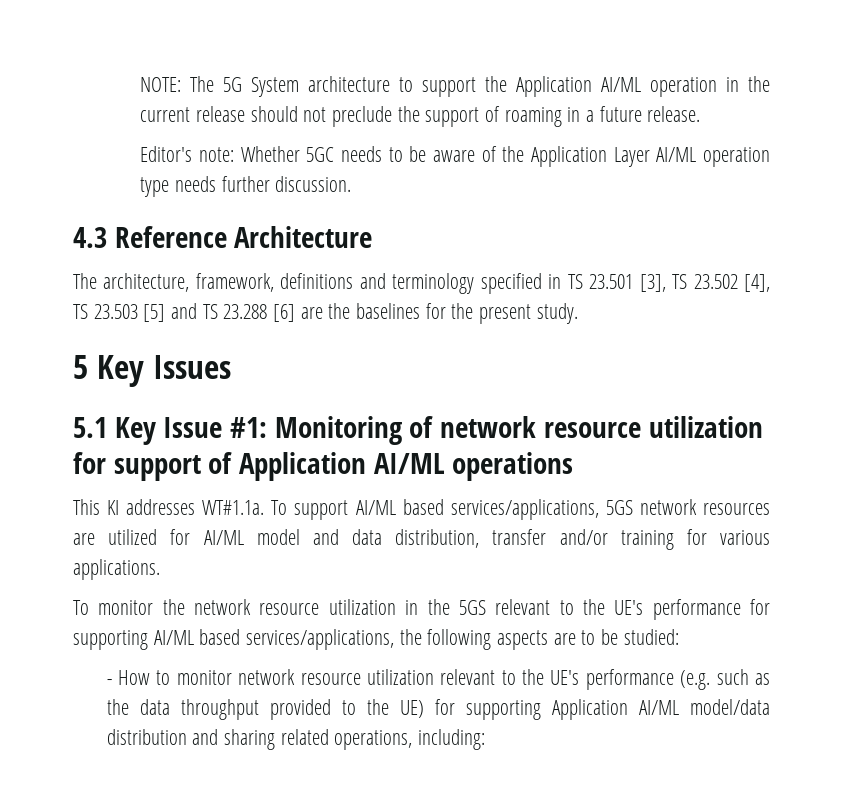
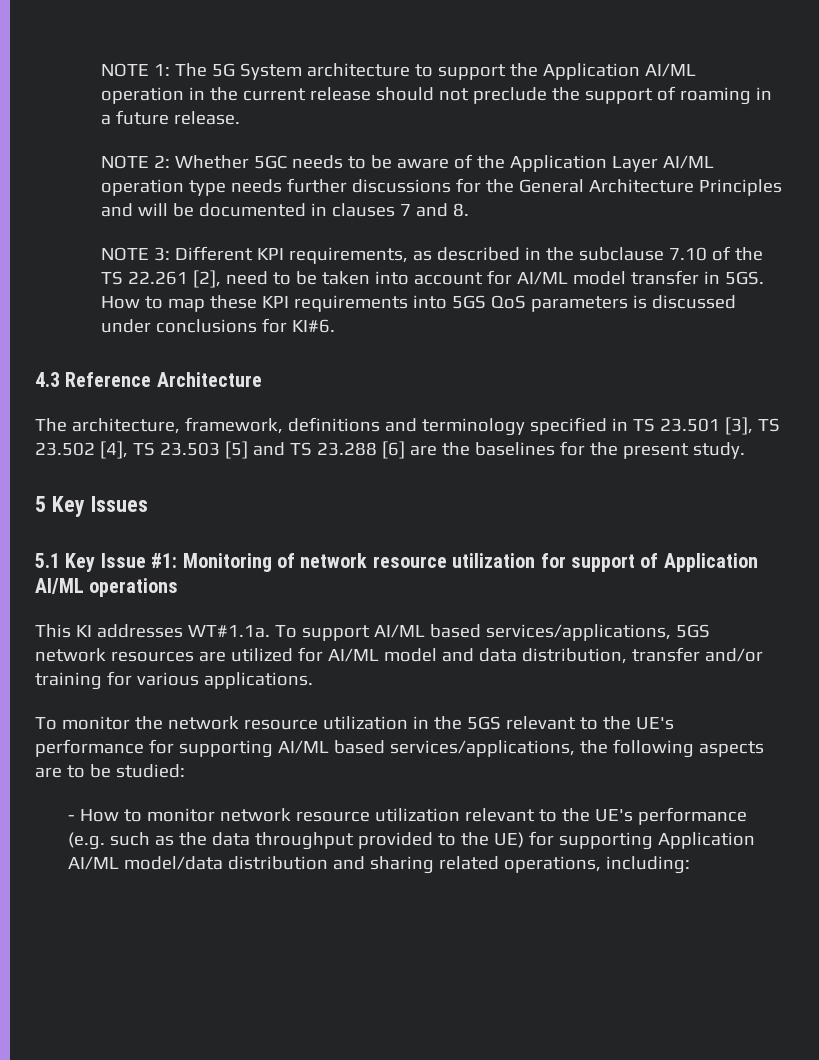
[140,77,182,92] NOTE: -> [101,63,171,77] NOTE 1:
[140,146,234,162] Editor's note: -> [101,155,171,169] NOTE 2:
[275,176,352,192] discussion. -> [352,178,783,196] [101,203,470,217] [101,246,764,264] [101,270,765,288] [101,295,737,312] [101,318,336,333] discussions for the General Architecture Principles and will be documented in clauses 7 and 8. // NOTE 3: Different KPI requirements, as described in the subclause 7.10 of the TS 22.261 [2], need to be taken into account for AI/ML model transfer in 5GS. How to map these KPI requirements into 5GS QoS parameters is discussed under conclusions for KI#6.

